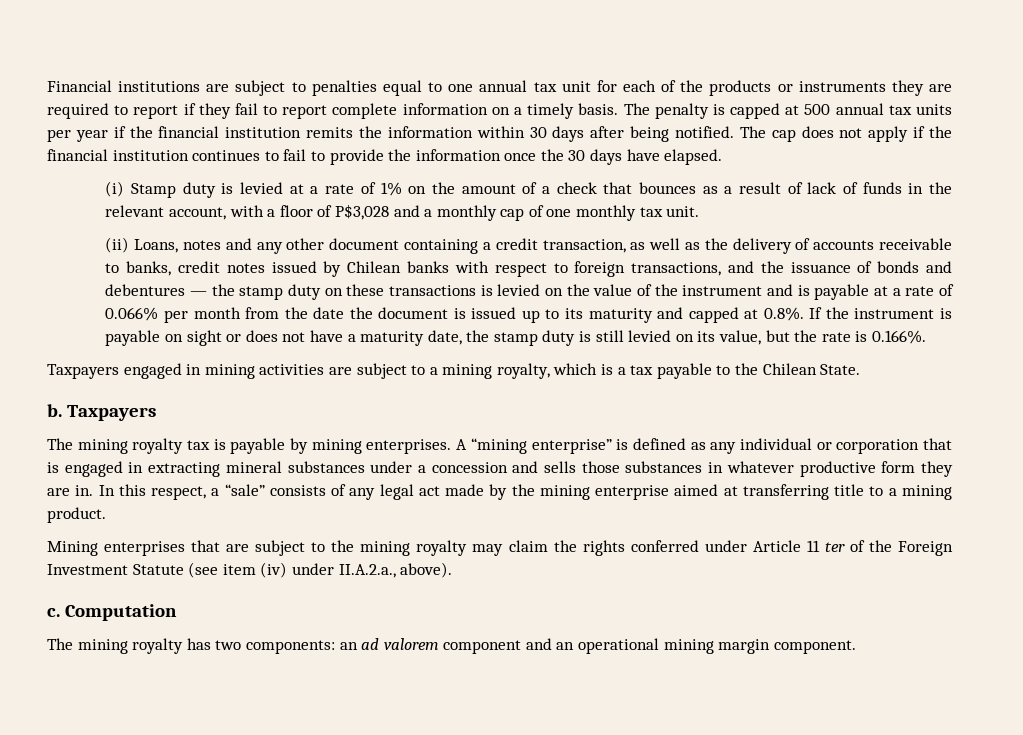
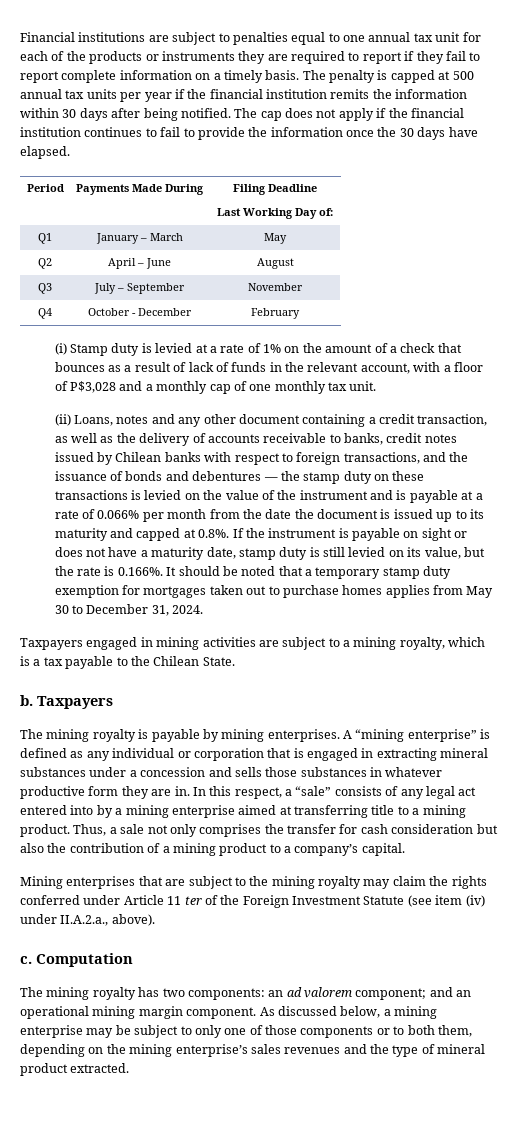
(723, 157) none -> [26,184,64,192] [76,184,204,195] [233,184,317,195] [217,208,333,219] [38,233,52,244] [95,233,183,244] [264,233,287,244] [38,258,52,269] [108,258,171,269] [256,258,294,269] [38,283,52,294] [94,283,185,294] [248,283,303,291] [38,308,52,319] [88,308,192,316] [251,308,300,319] // Period | Payments Made During | Filing Deadline // Last Working Day of: // Q1 | January – March | May // Q2 | April – June | August // Q3 | July – September | November // Q4 | October - December | February
[466,330,490,342] the -> (236, 553) none
(926, 337) none -> [166,566,452,579] [54,585,494,598] [54,604,204,616] It should be noted that a temporary stamp duty exemption for mortgages taken out to purchase homes applies from May 30 to December 31, 2024.
[187,440,211,450] tax -> (136, 735) none
[445,484,535,500] made by the -> [20,805,123,818] entered into by a
(106, 515) none -> [73,824,498,837] [20,843,405,856] Thus, a sale not only comprises the transfer for cash consideration but also the contribution of a mining product to a company’s capital.
[443,640,522,654] component -> [355,988,427,1000] component;
(856, 647) none -> [259,1006,437,1019] [20,1025,472,1038] [20,1044,486,1057] [20,1063,130,1076] As discussed below, a mining enterprise may be subject to only one of those components or to both them, depending on the mining enterprise’s sales revenues and the type of mineral product extracted.

